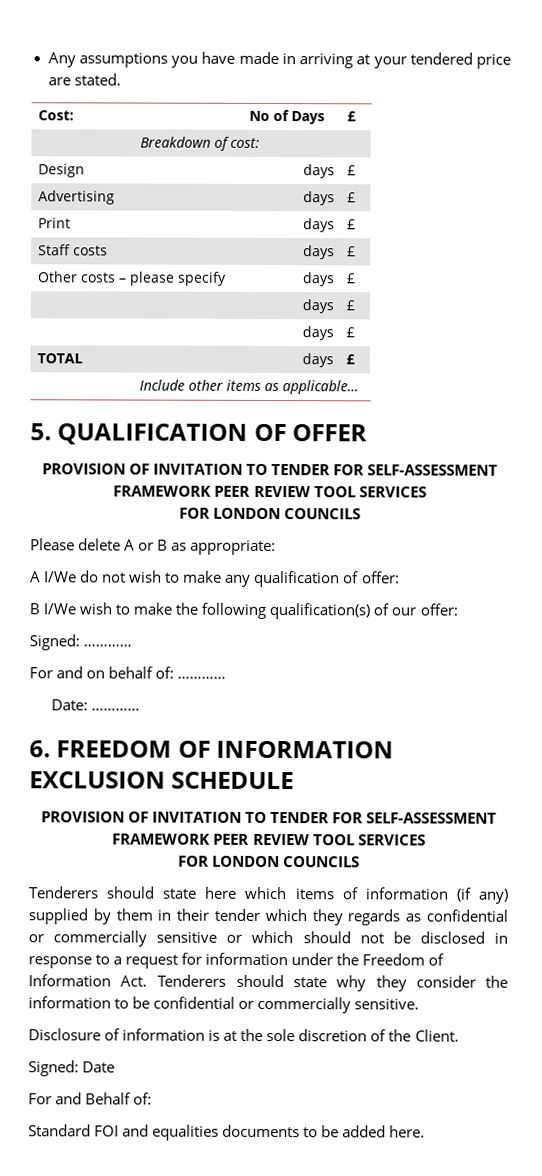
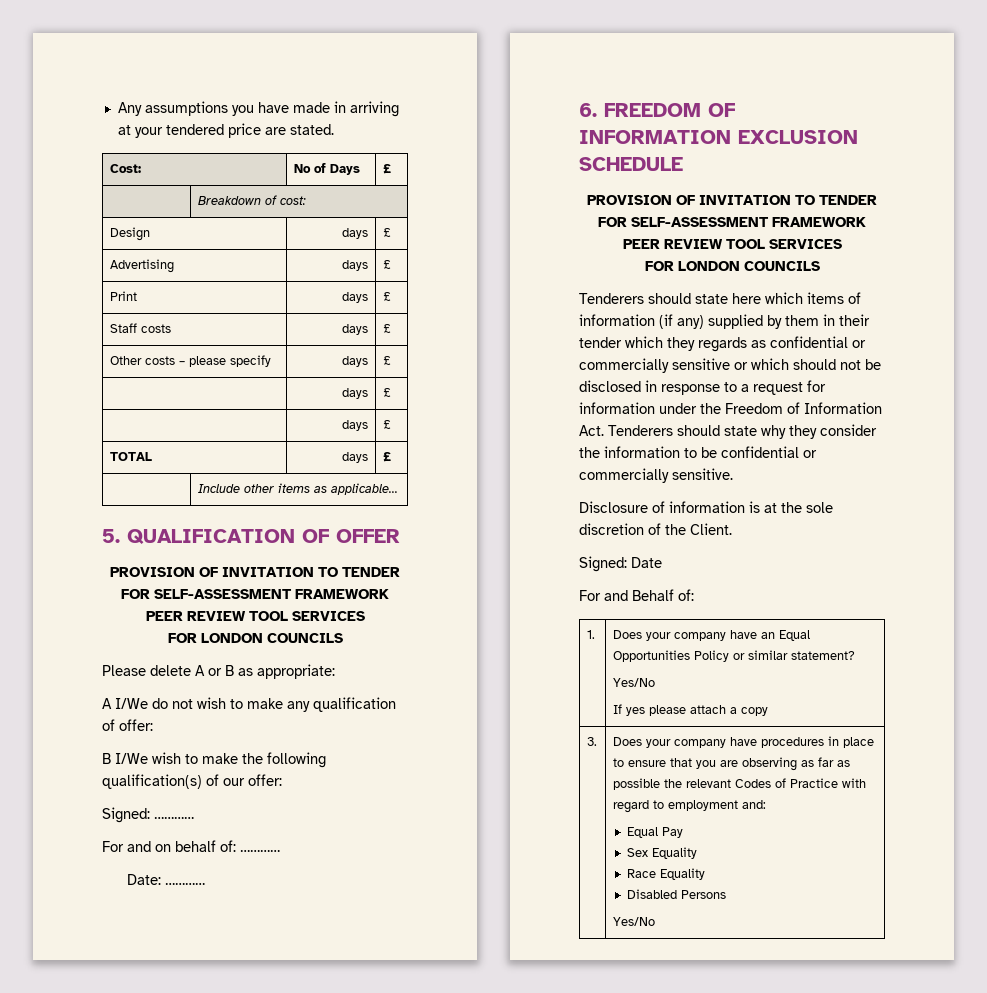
[28,1124,426,1141] // Standard FOI and equalities documents to be added here. -> [586,630,595,639] [612,630,810,641] [612,650,855,662] [612,678,655,687] [612,704,768,716] [586,737,597,746] [612,736,874,748] [612,757,850,771] [612,778,866,790] [612,800,766,813] [626,827,683,838] [626,847,697,859] [626,868,705,880] [626,889,726,899] [612,917,655,926] // 1. | Does your company have an Equal Opportunities Policy or similar statement? // Yes/No // If yes please attach a copy // 3. | Does your company have procedures in place to ensure that you are observing as far as possible the relevant Codes of Practice with regard to employment and: // Equal Pay // Sex Equality // Race Equality // Disabled Persons // Yes/No

